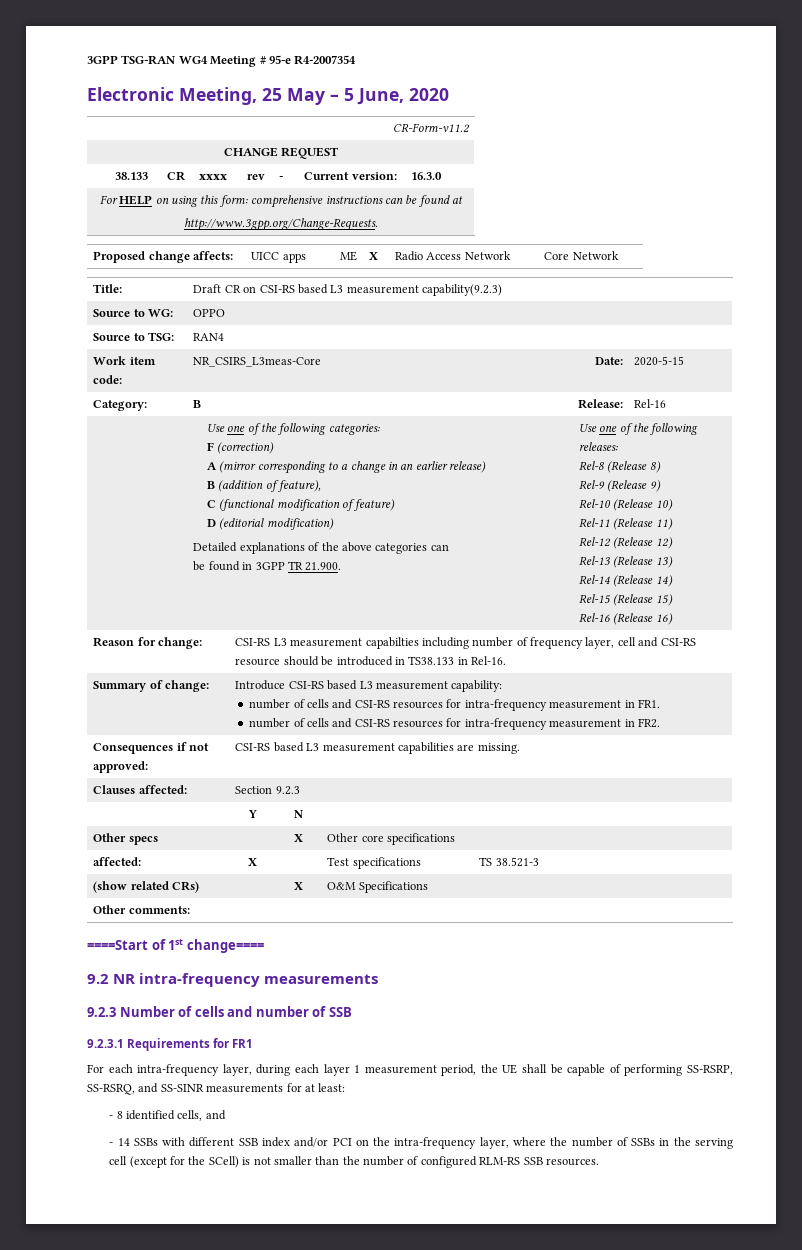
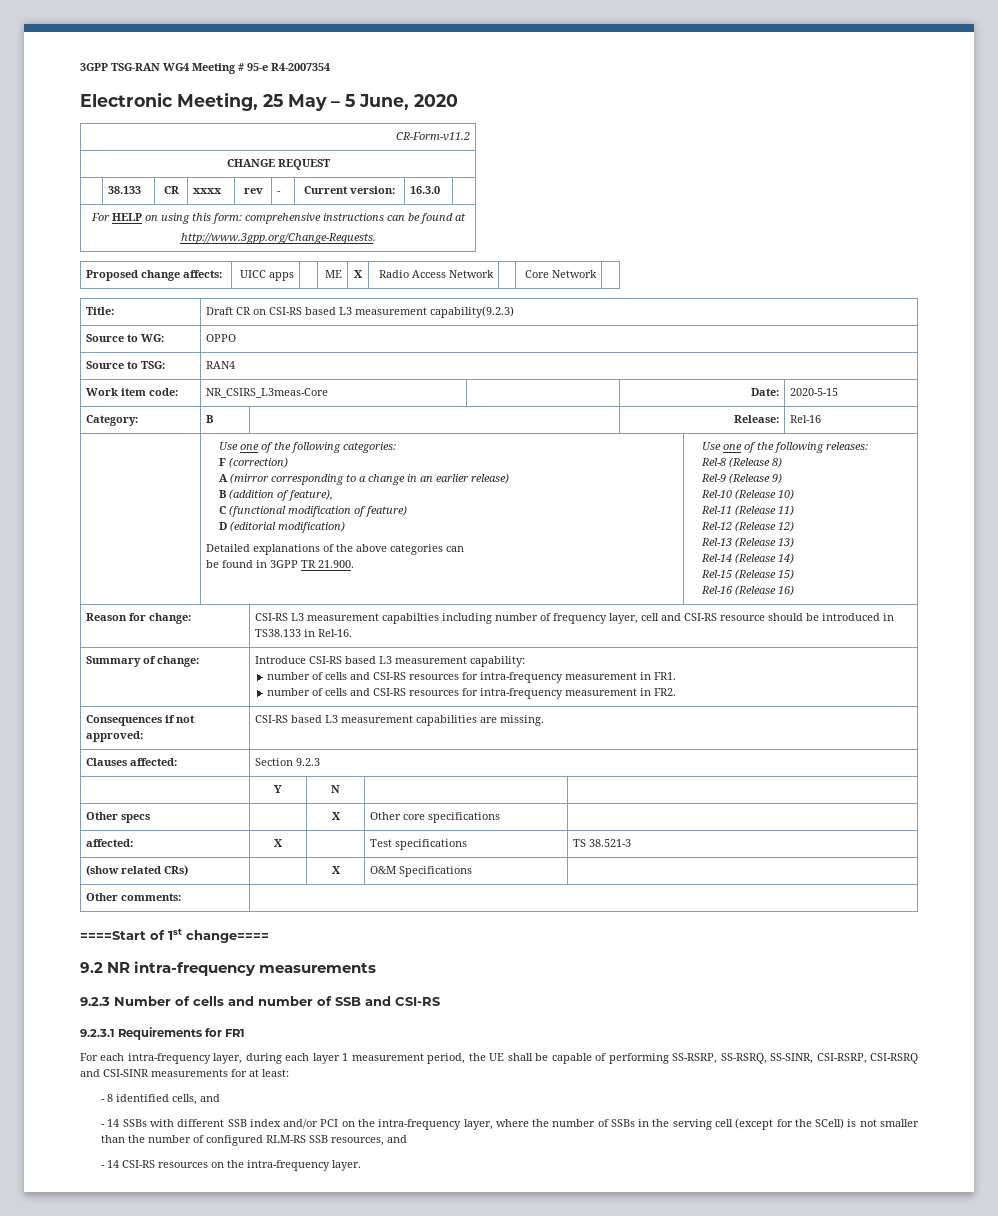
(352, 1012) none -> [365,996,440,1006] and CSI-RS
[138,1083,204,1093] and SS-SINR -> [770,1053,919,1064] [80,1069,149,1077] SS-SINR, CSI-RSRP, CSI-RSRQ and CSI-SINR
[545,1158,599,1166] resources. -> [331,1135,408,1146] [101,1160,362,1171] resources, and // - 14 CSI-RS resources on the intra-frequency layer.

